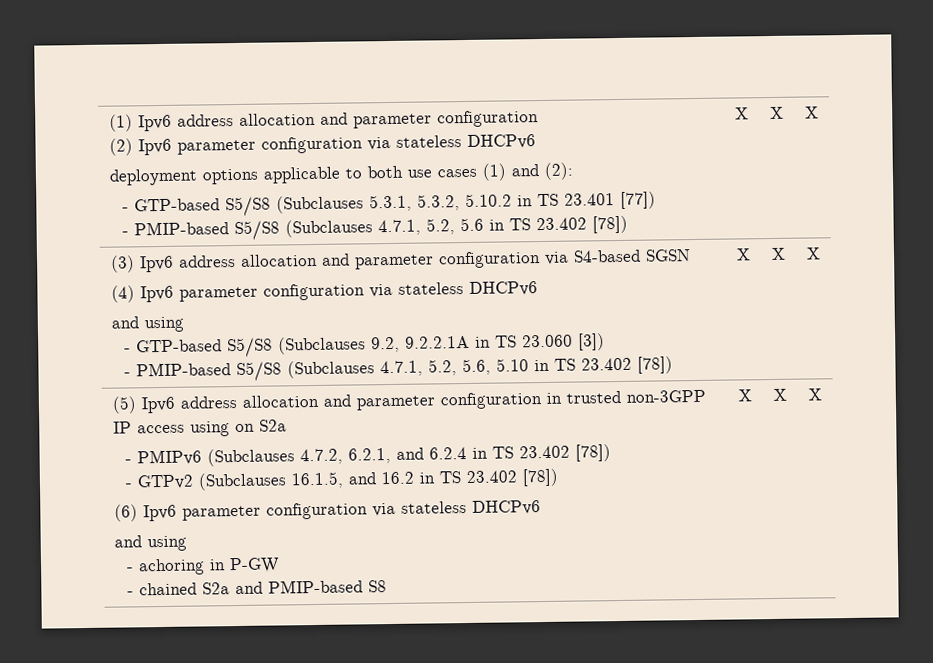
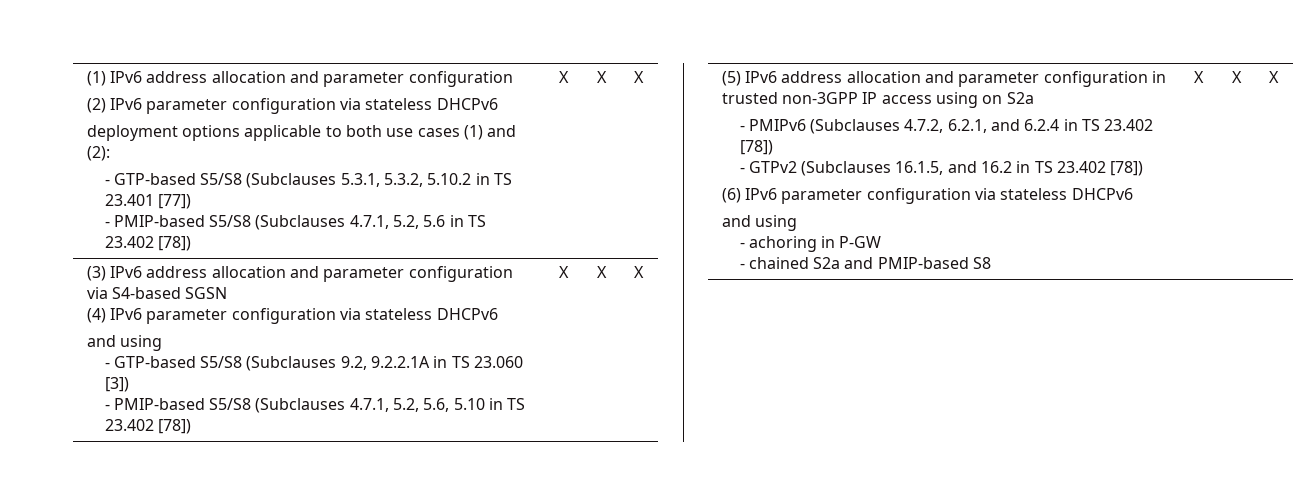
[108,114,172,132] (1) Ipv6 -> [86,71,143,86] (1) IPv6
[137,138,172,156] Ipv6 -> [110,98,143,110] IPv6
[138,255,174,273] Ipv6 -> [110,266,143,278] IPv6
[139,285,174,303] Ipv6 -> [110,308,143,320] IPv6
[140,396,176,414] Ipv6 -> [745,71,778,83] IPv6
[142,504,177,522] Ipv6 -> [745,188,778,200] IPv6

